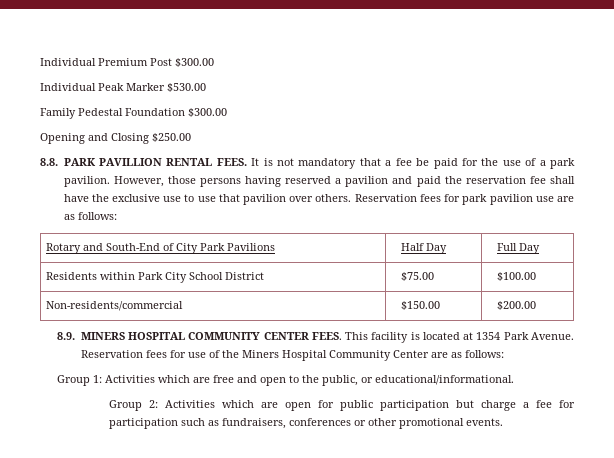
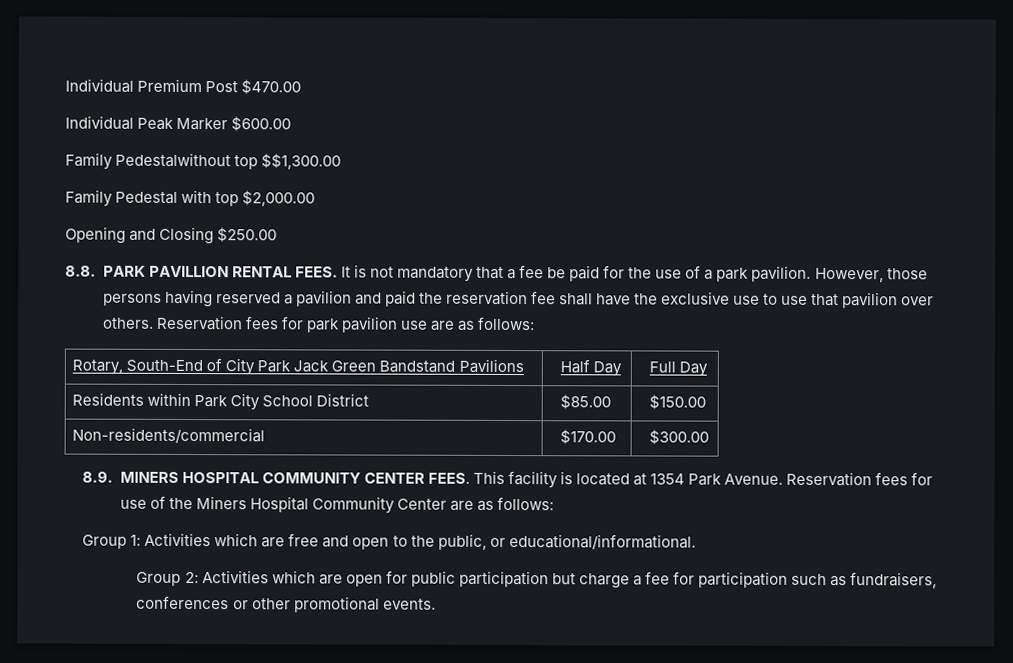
[175,58,214,67] $300.00 -> [241,79,302,95] $470.00
[167,83,206,92] $530.00 -> [231,116,292,132] [65,152,342,170] $600.00 // Family Pedestalwithout top $$1,300.00
[125,108,227,117] Foundation $300.00 -> [181,189,316,207] with top $2,000.00
[45,243,103,254] Rotary and -> [72,359,124,375] Rotary,
(225, 247) none -> [293,360,456,373] Jack Green Bandstand
[401,272,435,281] [497,272,537,281] $75.00 | $100.00 -> [559,394,611,410] [648,394,706,410] $85.00 | $150.00
[401,301,441,310] [497,301,537,310] $150.00 | $200.00 -> [559,429,616,445] [648,429,709,445] $170.00 | $300.00

